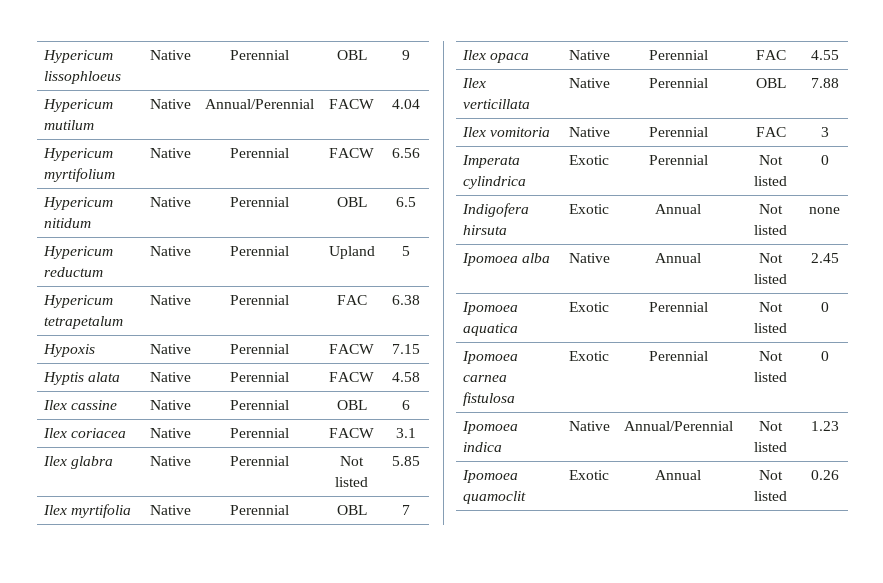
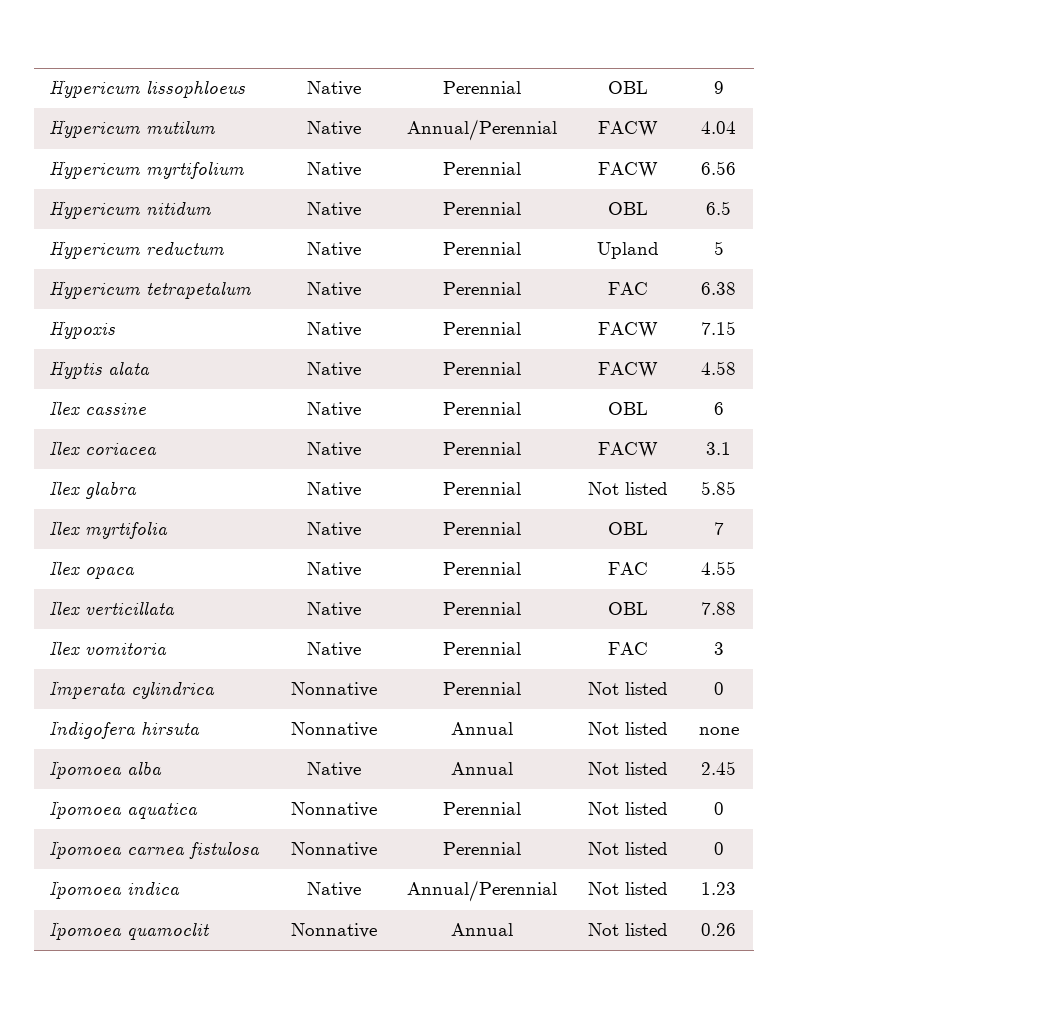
[569,155,609,165] Exotic -> [290,682,377,697] Nonnative
[569,204,609,214] Exotic -> [290,722,377,737] Nonnative
[569,302,609,312] Exotic -> [290,802,377,817] Nonnative
[569,351,609,361] Exotic -> [290,842,377,857] Nonnative
[569,470,609,480] Exotic -> [290,923,377,938] Nonnative

